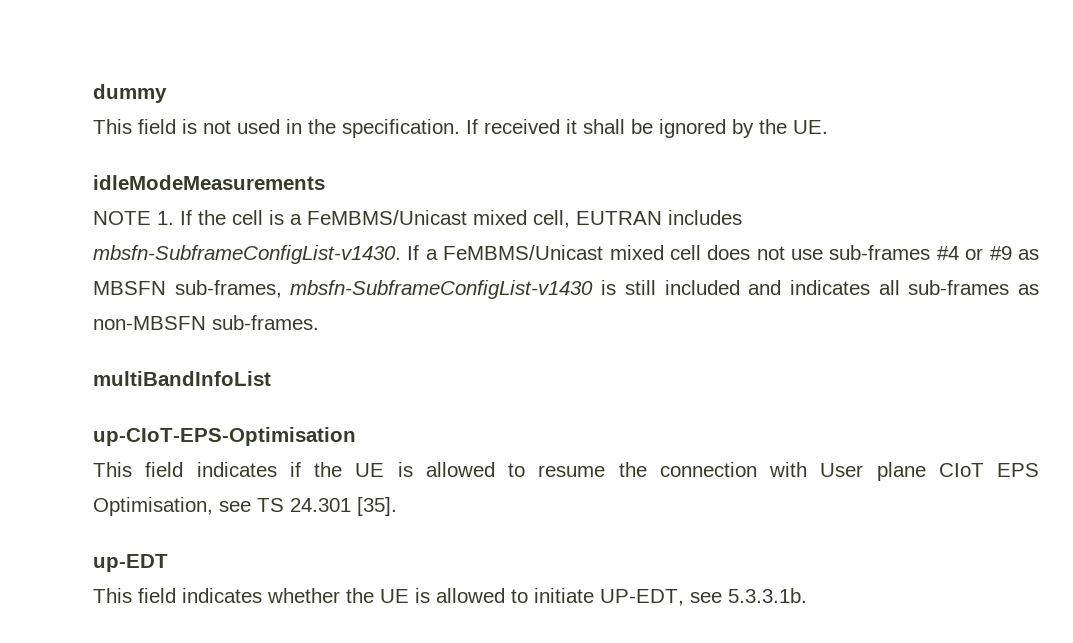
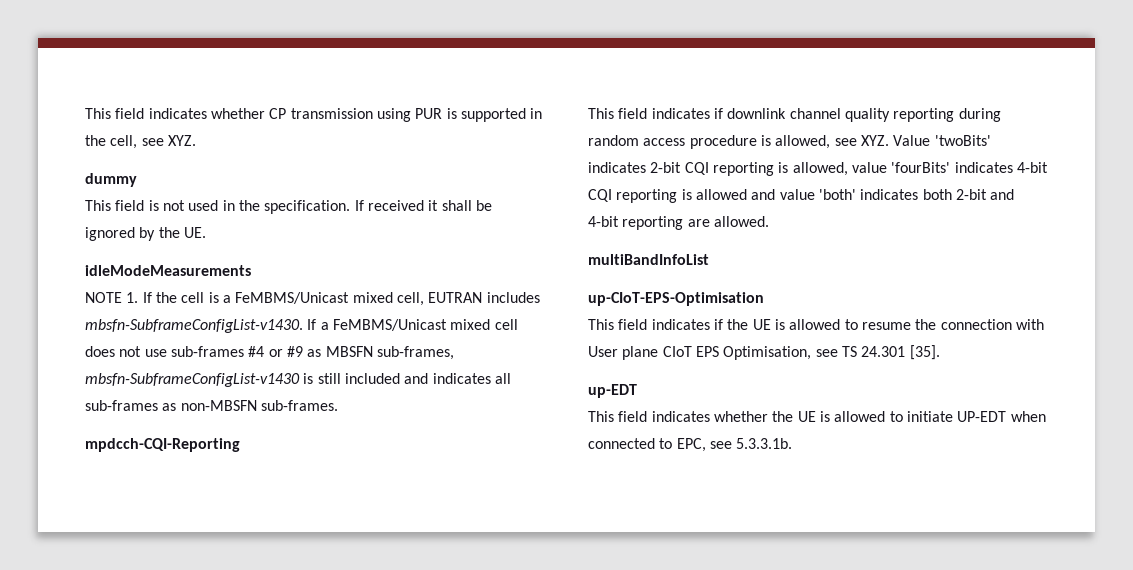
(93, 93) none -> [85,108,543,122] [85,135,196,149] This field indicates whether CP transmission using PUR is supported in the cell, see XYZ. //
(319, 322) none -> [85,438,240,452] [588,108,1001,122] [588,135,991,149] [588,162,1048,176] [588,189,1015,203] [588,216,769,230] // mpdcch-CQI-Reporting // This field indicates if downlink channel quality reporting during random access procedure is allowed, see XYZ. Value 'twoBits' indicates 2-bit CQI reporting is allowed, value 'fourBits' indicates 4-bit CQI reporting is allowed and value 'both' indicates both 2-bit and 4-bit reporting are allowed.
[600,589,684,606] UP-EDT, -> [957,411,1046,422] [588,438,706,452] UP-EDT when connected to EPC,

